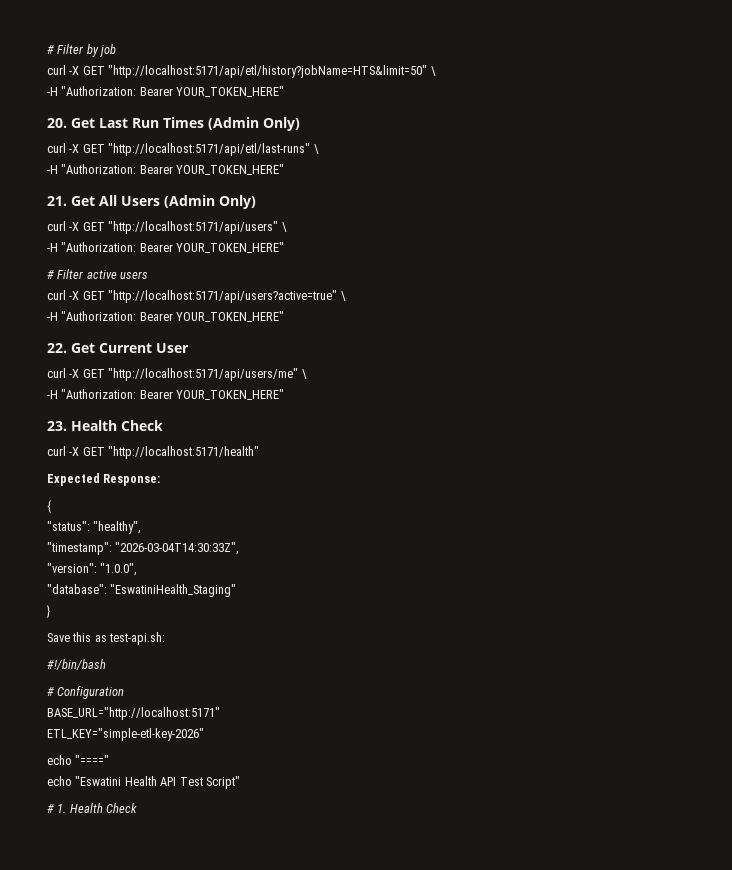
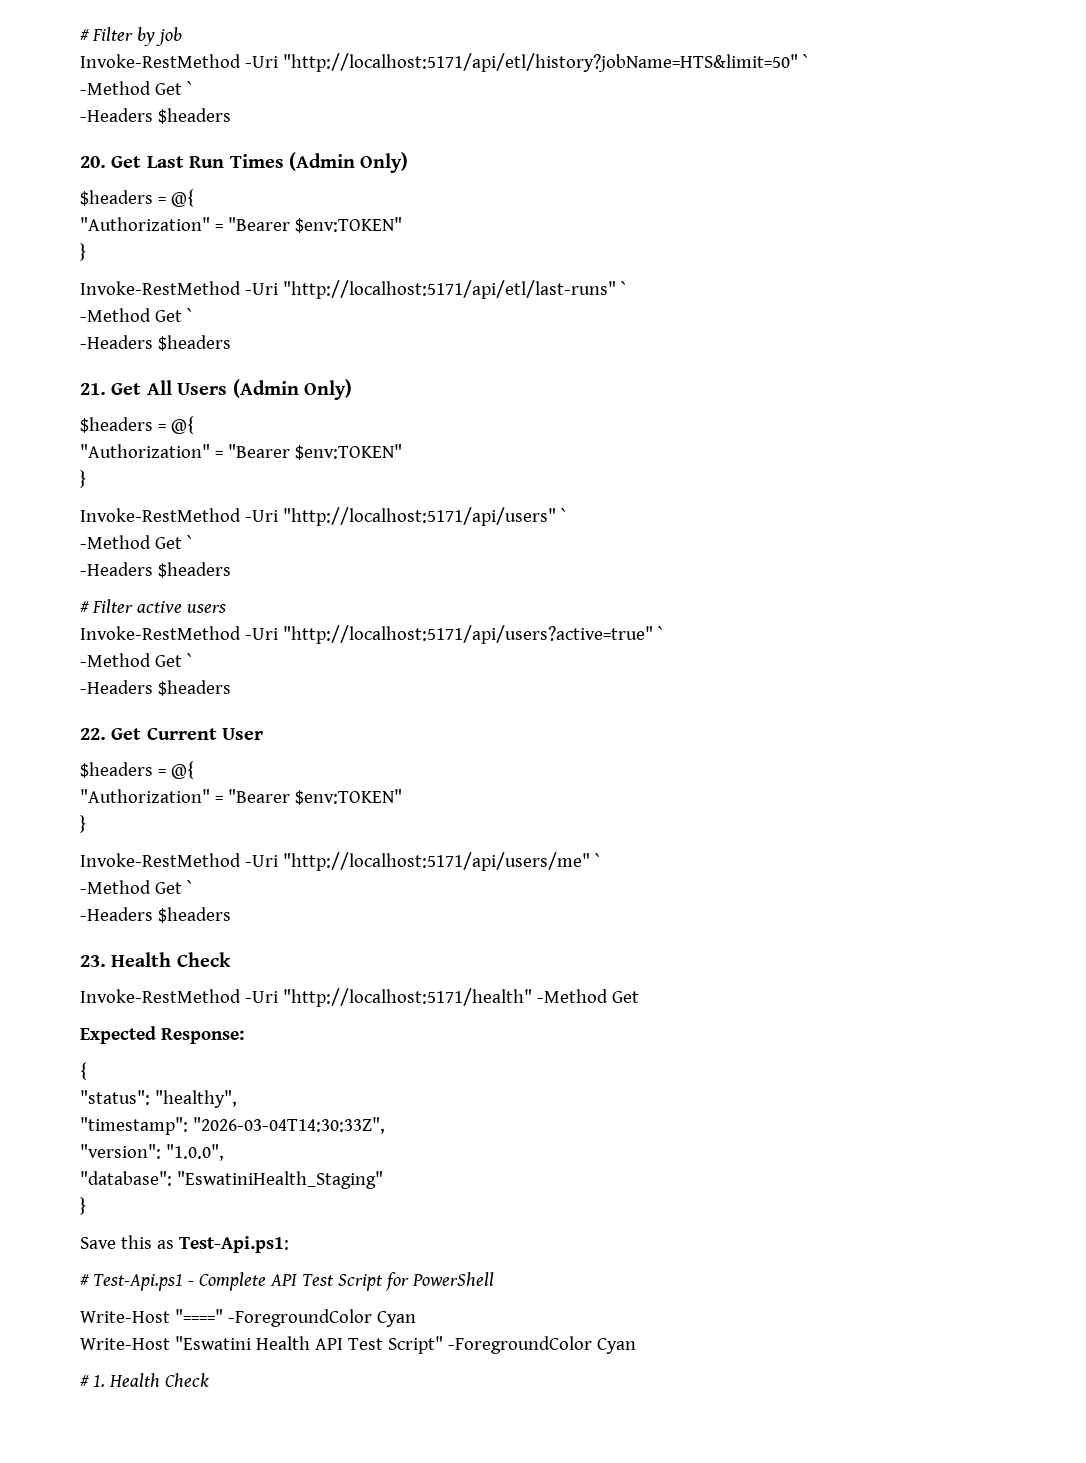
[47,65,436,78] [47,86,285,97] curl -X GET "http://localhost:5171/api/etl/history?jobName=HTS&limit=50" \ // -H "Authorization: Bearer YOUR_TOKEN_HERE" -> [80,53,809,72] [80,81,193,95] [80,108,231,124] Invoke-RestMethod -Uri "http://localhost:5171/api/etl/history?jobName=HTS&limit=50" ` // -Method Get ` // -Headers $headers
[47,143,319,156] [47,164,285,175] curl -X GET "http://localhost:5171/api/etl/last-runs" \ // -H "Authorization: Bearer YOUR_TOKEN_HERE" -> [80,189,194,207] [80,217,402,233] [80,243,86,261] [80,280,627,299] [80,308,193,322] [80,335,231,351] $headers = @{ // "Authorization" = "Bearer $env:TOKEN" // } // Invoke-RestMethod -Uri "http://localhost:5171/api/etl/last-runs" ` // -Method Get ` // -Headers $headers
[47,221,287,234] [47,242,285,253] [47,269,149,279] [47,290,346,303] [47,311,285,322] [47,343,189,353] [47,368,307,381] [47,389,285,400] curl -X GET "http://localhost:5171/api/users" \ // -H "Authorization: Bearer YOUR_TOKEN_HERE" // # Filter active users // curl -X GET "http://localhost:5171/api/users?active=true" \ // -H "Authorization: Bearer YOUR_TOKEN_HERE" // 22. Get Current User // curl -X GET "http://localhost:5171/api/users/me" \ // -H "Authorization: Bearer YOUR_TOKEN_HERE" -> [80,416,194,434] [80,444,402,460] [80,470,86,488] [80,507,567,526] [80,535,193,549] [80,562,231,578] [80,599,226,613] [80,625,664,644] [80,653,193,667] [80,680,231,696] [80,727,264,740] [80,761,194,779] [80,789,402,805] [80,815,86,833] [80,852,601,871] [80,880,193,894] [80,907,231,923] $headers = @{ // "Authorization" = "Bearer $env:TOKEN" // } // Invoke-RestMethod -Uri "http://localhost:5171/api/users" ` // -Method Get ` // -Headers $headers // # Filter active users // Invoke-RestMethod -Uri "http://localhost:5171/api/users?active=true" ` // -Method Get ` // -Headers $headers // 22. Get Current User // $headers = @{ // "Authorization" = "Bearer $env:TOKEN" // } // Invoke-RestMethod -Uri "http://localhost:5171/api/users/me" ` // -Method Get ` // -Headers $headers
[47,446,105,456] curl -X GET -> [80,989,278,1003] Invoke-RestMethod -Uri
(260, 452) none -> [536,989,639,1003] -Method Get
[109,632,166,645] [47,659,106,670] [47,686,125,699] [47,707,220,720] [47,728,204,741] [47,755,110,765] [47,776,72,786] test-api.sh: // #!/bin/bash // # Configuration // BASE_URL="http://localhost:5171" // ETL_KEY="simple-etl-key-2026" // echo "====" // echo -> [178,1236,289,1253] [80,1272,494,1291] [80,1309,416,1327] [80,1338,170,1350] Test-Api.ps1: // # Test-Api.ps1 - Complete API Test Script for PowerShell // Write-Host "====" -ForegroundColor Cyan // Write-Host
(240, 782) none -> [447,1336,636,1354] -ForegroundColor Cyan

